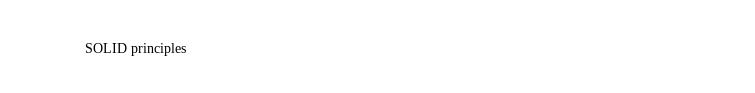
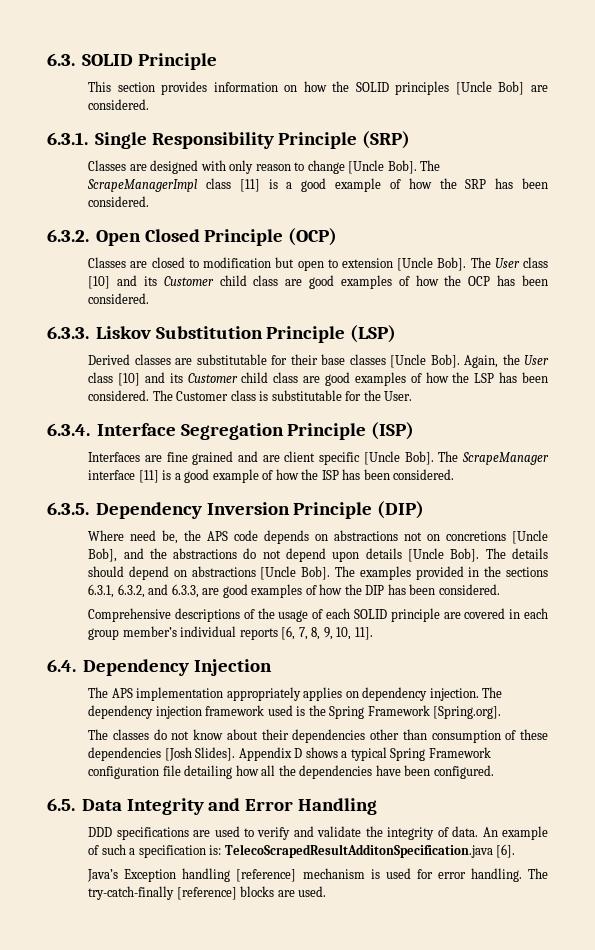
[85,43,187,56] SOLID principles -> [47,53,217,70] [88,81,548,95] [88,99,150,110] [47,131,411,149] [88,160,441,174] [87,178,548,192] [88,196,150,207] [47,228,338,246] [88,257,548,271] [88,275,548,289] [88,293,150,304] [47,325,397,343] [88,354,549,368] [88,372,548,386] [88,390,413,401] [47,422,415,440] [88,451,549,465] [88,469,455,483] [47,501,425,519] [88,530,548,544] [88,548,549,562] [88,566,548,580] [88,584,500,598] [88,608,549,622] [88,626,373,640] [47,659,272,676] [88,687,503,701] [88,705,502,719] [88,729,548,743] [88,747,491,761] [88,765,494,779] [47,798,378,815] [88,826,548,840] [88,844,516,858] [87,868,548,882] [88,886,327,900] 6.3. SOLID Principle // This section provides information on how the SOLID principles [Uncle Bob] are considered. // 6.3.1. Single Responsibility Principle (SRP) // Classes are designed with only reason to change [Uncle Bob]. The ScrapeManagerImpl class [11] is a good example of how the SRP has been considered. // 6.3.2. Open Closed Principle (OCP) // Classes are closed to modification but open to extension [Uncle Bob]. The User class [10] and its Customer child class are good examples of how the OCP has been considered. // 6.3.3. Liskov Substitution Principle (LSP) // Derived classes are substitutable for their base classes [Uncle Bob]. Again, the User class [10] and its Customer child class are good examples of how the LSP has been considered. The Customer class is substitutable for the User. // 6.3.4. Interface Segregation Principle (ISP) // Interfaces are fine grained and are client specific [Uncle Bob]. The ScrapeManager interface [11] is a good example of how the ISP has been considered. // 6.3.5. Dependency Inversion Principle (DIP) // Where need be, the APS code depends on abstractions not on concretions [Uncle Bob], and the abstractions do not depend upon details [Uncle Bob]. The details should depend on abstractions [Uncle Bob]. The examples provided in the sections 6.3.1, 6.3.2, and 6.3.3, are good examples of how the DIP has been considered. // Comprehensive descriptions of the usage of each SOLID principle are covered in each group member’s individual reports [6, 7, 8, 9, 10, 11]. // 6.4. Dependency Injection // The APS implementation appropriately applies on dependency injection. The dependency injection framework used is the Spring Framework [Spring.org]. // The classes do not know about their dependencies other than consumption of these dependencies [Josh Slides]. Appendix D shows a typical Spring Framework configuration file detailing how all the dependencies have been configured. // 6.5. Data Integrity and Error Handling // DDD specifications are used to verify and validate the integrity of data. An example of such a specification is: TelecoScrapedResultAdditonSpecification.java [6]. // Java’s Exception handling [reference] mechanism is used for error handling. The try-catch-finally [reference] blocks are used.

